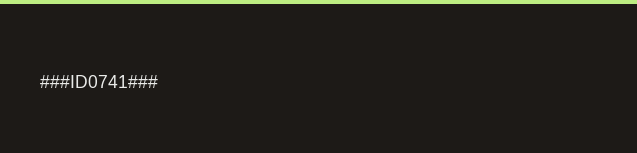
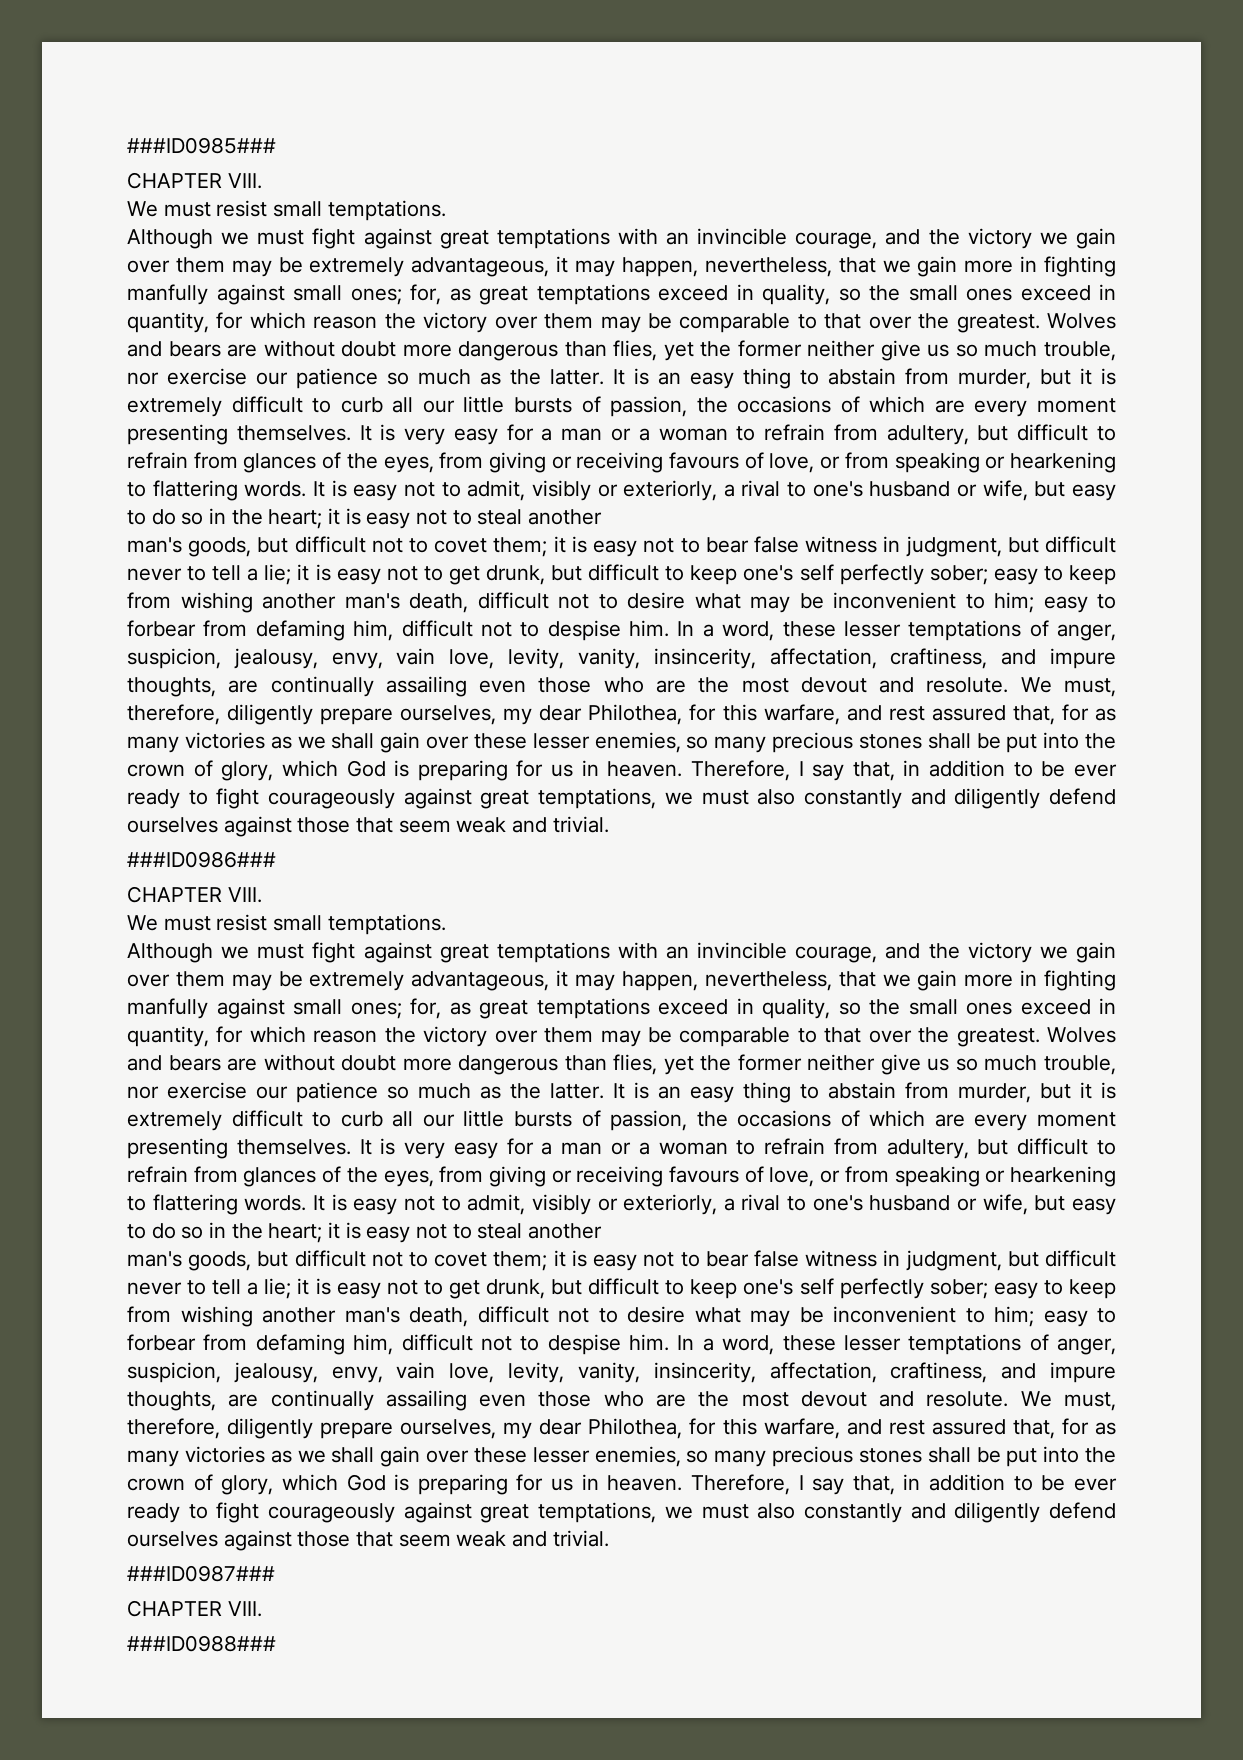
[40,75,158,88] ###ID0741### -> [127,137,276,154] [127,172,262,189] [127,200,446,221] [127,228,1116,249] [127,256,1116,277] [127,284,1116,305] [127,312,1116,333] [127,340,1116,361] [127,368,1116,389] [127,396,1116,417] [127,424,1117,445] [127,452,1117,473] [127,480,1116,501] [127,508,603,529] [127,536,1116,557] [127,564,1116,585] [127,592,1116,613] [127,620,1116,641] [127,648,1117,669] [127,676,1117,697] [127,704,1116,725] [127,732,1117,753] [127,760,1118,781] [127,788,1117,809] [127,816,609,837] [127,851,276,868] [127,886,262,903] [127,914,446,935] [127,942,1116,963] [127,970,1116,991] [127,998,1116,1019] [127,1026,1116,1047] [127,1054,1116,1075] [127,1082,1116,1103] [127,1110,1116,1131] [127,1138,1117,1159] [127,1166,1117,1187] [127,1194,1116,1215] [127,1222,603,1243] [127,1250,1116,1271] [127,1278,1116,1299] [127,1306,1116,1327] [127,1334,1116,1355] [127,1362,1117,1383] [127,1390,1117,1411] [127,1418,1116,1439] [127,1446,1117,1467] [127,1474,1118,1495] [127,1502,1117,1523] [127,1530,609,1551] [127,1565,275,1582] [127,1600,262,1617] [127,1635,276,1652] ###ID0985### // CHAPTER VIII. // We must resist small temptations. // Although we must fight against great temptations with an invincible courage, and the victory we gain over them may be extremely advantageous, it may happen, nevertheless, that we gain more in fighting manfully against small ones; for, as great temptations exceed in quality, so the small ones exceed in quantity, for which reason the victory over them may be comparable to that over the greatest. Wolves and bears are without doubt more dangerous than flies, yet the former neither give us so much trouble, nor exercise our patience so much as the latter. It is an easy thing to abstain from murder, but it is extremely difficult to curb all our little bursts of passion, the occasions of which are every moment presenting themselves. It is very easy for a man or a woman to refrain from adultery, but difficult to refrain from glances of the eyes, from giving or receiving favours of love, or from speaking or hearkening to flattering words. It is easy not to admit, visibly or exteriorly, a rival to one's husband or wife, but easy to do so in the heart; it is easy not to steal another // man's goods, but difficult not to covet them; it is easy not to bear false witness in judgment, but difficult never to tell a lie; it is easy not to get drunk, but difficult to keep one's self perfectly sober; easy to keep from wishing another man's death, difficult not to desire what may be inconvenient to him; easy to forbear from defaming him, difficult not to despise him. In a word, these lesser temptations of anger, suspicion, jealousy, envy, vain love, levity, vanity, insincerity, affectation, craftiness, and impure thoughts, are continually assailing even those who are the most devout and resolute. We must, therefore, diligently prepare ourselves, my dear Philothea, for this warfare, and rest assured that, for as many victories as we shall gain over these lesser enemies, so many precious stones shall be put into the crown of glory, which God is preparing for us in heaven. Therefore, I say that, in addition to be ever ready to fight courageously against great temptations, we must also constantly and diligently defend ourselves against those that seem weak and trivial. // ###ID0986### // CHAPTER VIII. // We must resist small temptations. // Although we must fight against great temptations with an invincible courage, and the victory we gain over them may be extremely advantageous, it may happen, nevertheless, that we gain more in fighting manfully against small ones; for, as great temptations exceed in quality, so the small ones exceed in quantity, for which reason the victory over them may be comparable to that over the greatest. Wolves and bears are without doubt more dangerous than flies, yet the former neither give us so much trouble, nor exercise our patience so much as the latter. It is an easy thing to abstain from murder, but it is extremely difficult to curb all our little bursts of passion, the occasions of which are every moment presenting themselves. It is very easy for a man or a woman to refrain from adultery, but difficult to refrain from glances of the eyes, from giving or receiving favours of love, or from speaking or hearkening to flattering words. It is easy not to admit, visibly or exteriorly, a rival to one's husband or wife, but easy to do so in the heart; it is easy not to steal another // man's goods, but difficult not to covet them; it is easy not to bear false witness in judgment, but difficult never to tell a lie; it is easy not to get drunk, but difficult to keep one's self perfectly sober; easy to keep from wishing another man's death, difficult not to desire what may be inconvenient to him; easy to forbear from defaming him, difficult not to despise him. In a word, these lesser temptations of anger, suspicion, jealousy, envy, vain love, levity, vanity, insincerity, affectation, craftiness, and impure thoughts, are continually assailing even those who are the most devout and resolute. We must, therefore, diligently prepare ourselves, my dear Philothea, for this warfare, and rest assured that, for as many victories as we shall gain over these lesser enemies, so many precious stones shall be put into the crown of glory, which God is preparing for us in heaven. Therefore, I say that, in addition to be ever ready to fight courageously against great temptations, we must also constantly and diligently defend ourselves against those that seem weak and trivial. // ###ID0987### // CHAPTER VIII. // ###ID0988###

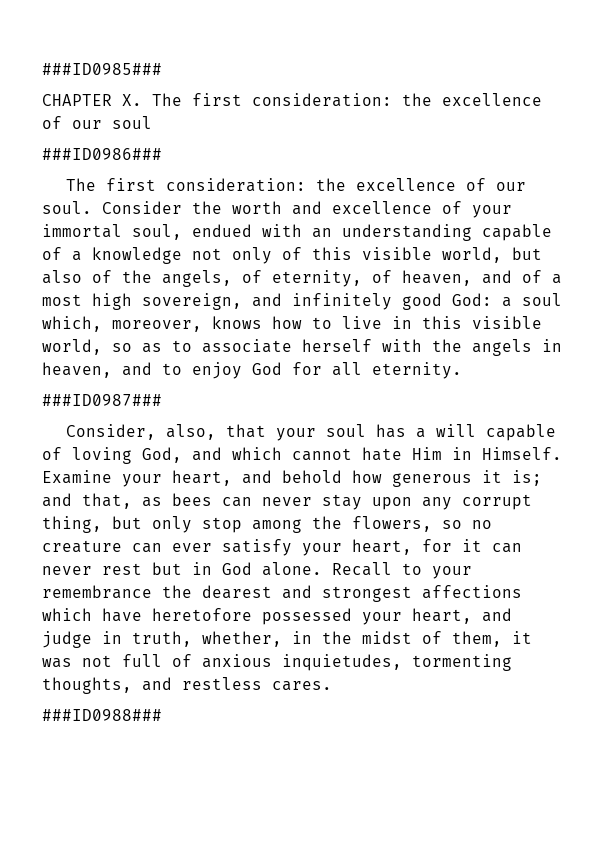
[227,173,262,189] [127,200,446,221] [127,228,1116,249] [127,256,1116,277] [127,284,1116,305] [127,312,1116,333] [127,340,1116,361] [127,368,1116,389] [127,396,1116,417] [127,424,1117,445] [127,452,1117,473] [127,480,1116,501] [127,508,603,529] [127,536,1116,557] [127,564,1116,585] [127,592,1116,613] [127,620,1116,641] [127,648,1117,669] [127,676,1117,697] [127,704,1116,725] [127,732,1117,753] [127,760,1118,781] [127,788,1117,809] [127,816,609,837] [127,851,276,868] [127,886,262,903] [127,914,446,935] [127,942,1116,963] [127,970,1116,991] [127,998,1116,1019] [127,1026,1116,1047] [127,1054,1116,1075] [127,1082,1116,1103] [127,1110,1116,1131] [127,1138,1117,1159] [127,1166,1117,1187] [127,1194,1116,1215] [127,1222,603,1243] [127,1250,1116,1271] [127,1278,1116,1299] [127,1306,1116,1327] [127,1334,1116,1355] [127,1362,1117,1383] [127,1390,1117,1411] [127,1418,1116,1439] [127,1446,1117,1467] [127,1474,1118,1495] [127,1502,1117,1523] [127,1530,609,1551] [127,1565,275,1582] [127,1600,262,1617] VIII. // We must resist small temptations. // Although we must fight against great temptations with an invincible courage, and the victory we gain over them may be extremely advantageous, it may happen, nevertheless, that we gain more in fighting manfully against small ones; for, as great temptations exceed in quality, so the small ones exceed in quantity, for which reason the victory over them may be comparable to that over the greatest. Wolves and bears are without doubt more dangerous than flies, yet the former neither give us so much trouble, nor exercise our patience so much as the latter. It is an easy thing to abstain from murder, but it is extremely difficult to curb all our little bursts of passion, the occasions of which are every moment presenting themselves. It is very easy for a man or a woman to refrain from adultery, but difficult to refrain from glances of the eyes, from giving or receiving favours of love, or from speaking or hearkening to flattering words. It is easy not to admit, visibly or exteriorly, a rival to one's husband or wife, but easy to do so in the heart; it is easy not to steal another // man's goods, but difficult not to covet them; it is easy not to bear false witness in judgment, but difficult never to tell a lie; it is easy not to get drunk, but difficult to keep one's self perfectly sober; easy to keep from wishing another man's death, difficult not to desire what may be inconvenient to him; easy to forbear from defaming him, difficult not to despise him. In a word, these lesser temptations of anger, suspicion, jealousy, envy, vain love, levity, vanity, insincerity, affectation, craftiness, and impure thoughts, are continually assailing even those who are the most devout and resolute. We must, therefore, diligently prepare ourselves, my dear Philothea, for this warfare, and rest assured that, for as many victories as we shall gain over these lesser enemies, so many precious stones shall be put into the crown of glory, which God is preparing for us in heaven. Therefore, I say that, in addition to be ever ready to fight courageously against great temptations, we must also constantly and diligently defend ourselves against those that seem weak and trivial. // ###ID0986### // CHAPTER VIII. // We must resist small temptations. // Although we must fight against great temptations with an invincible courage, and the victory we gain over them may be extremely advantageous, it may happen, nevertheless, that we gain more in fighting manfully against small ones; for, as great temptations exceed in quality, so the small ones exceed in quantity, for which reason the victory over them may be comparable to that over the greatest. Wolves and bears are without doubt more dangerous than flies, yet the former neither give us so much trouble, nor exercise our patience so much as the latter. It is an easy thing to abstain from murder, but it is extremely difficult to curb all our little bursts of passion, the occasions of which are every moment presenting themselves. It is very easy for a man or a woman to refrain from adultery, but difficult to refrain from glances of the eyes, from giving or receiving favours of love, or from speaking or hearkening to flattering words. It is easy not to admit, visibly or exteriorly, a rival to one's husband or wife, but easy to do so in the heart; it is easy not to steal another // man's goods, but difficult not to covet them; it is easy not to bear false witness in judgment, but difficult never to tell a lie; it is easy not to get drunk, but difficult to keep one's self perfectly sober; easy to keep from wishing another man's death, difficult not to desire what may be inconvenient to him; easy to forbear from defaming him, difficult not to despise him. In a word, these lesser temptations of anger, suspicion, jealousy, envy, vain love, levity, vanity, insincerity, affectation, craftiness, and impure thoughts, are continually assailing even those who are the most devout and resolute. We must, therefore, diligently prepare ourselves, my dear Philothea, for this warfare, and rest assured that, for as many victories as we shall gain over these lesser enemies, so many precious stones shall be put into the crown of glory, which God is preparing for us in heaven. Therefore, I say that, in addition to be ever ready to fight courageously against great temptations, we must also constantly and diligently defend ourselves against those that seem weak and trivial. // ###ID0987### // CHAPTER VIII. -> [122,93,542,107] [42,116,152,129] [42,148,162,160] [66,178,527,192] [42,201,512,218] [42,224,552,241] [42,247,542,264] [42,270,562,287] [42,293,562,310] [42,316,542,332] [42,339,562,356] [42,362,462,379] [42,394,162,406] [66,424,557,441] [42,447,562,464] [42,470,542,487] [42,493,532,510] [42,516,492,533] [42,539,522,556] [42,562,472,579] [42,585,522,602] [42,608,512,625] [42,631,532,648] [42,654,512,671] [42,677,332,694] X. The first consideration: the excellence of our soul // ###ID0986### // The first consideration: the excellence of our soul. Consider the worth and excellence of your immortal soul, endued with an understanding capable of a knowledge not only of this visible world, but also of the angels, of eternity, of heaven, and of a most high sovereign, and infinitely good God: a soul which, moreover, knows how to live in this visible world, so as to associate herself with the angels in heaven, and to enjoy God for all eternity. // ###ID0987### // Consider, also, that your soul has a will capable of loving God, and which cannot hate Him in Himself. Examine your heart, and behold how generous it is; and that, as bees can never stay upon any corrupt thing, but only stop among the flowers, so no creature can ever satisfy your heart, for it can never rest but in God alone. Recall to your remembrance the dearest and strongest affections which have heretofore possessed your heart, and judge in truth, whether, in the midst of them, it was not full of anxious inquietudes, tormenting thoughts, and restless cares.

